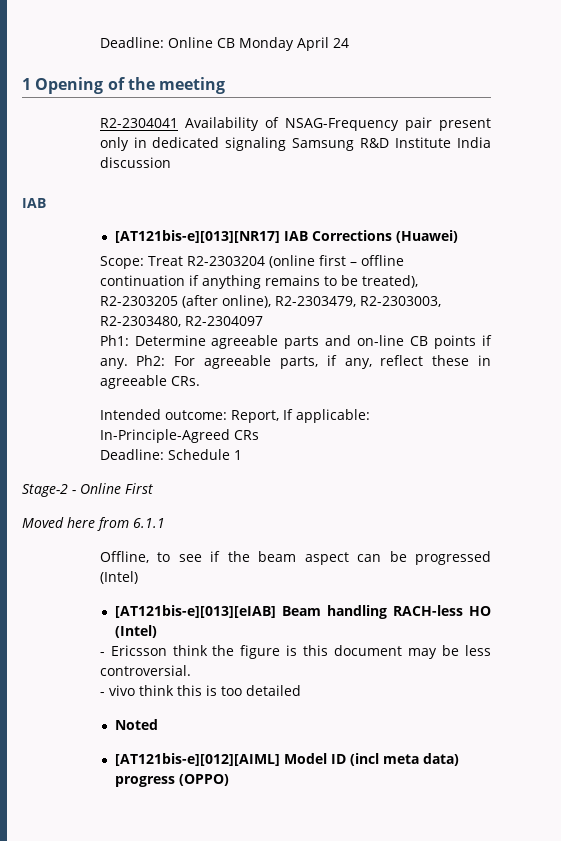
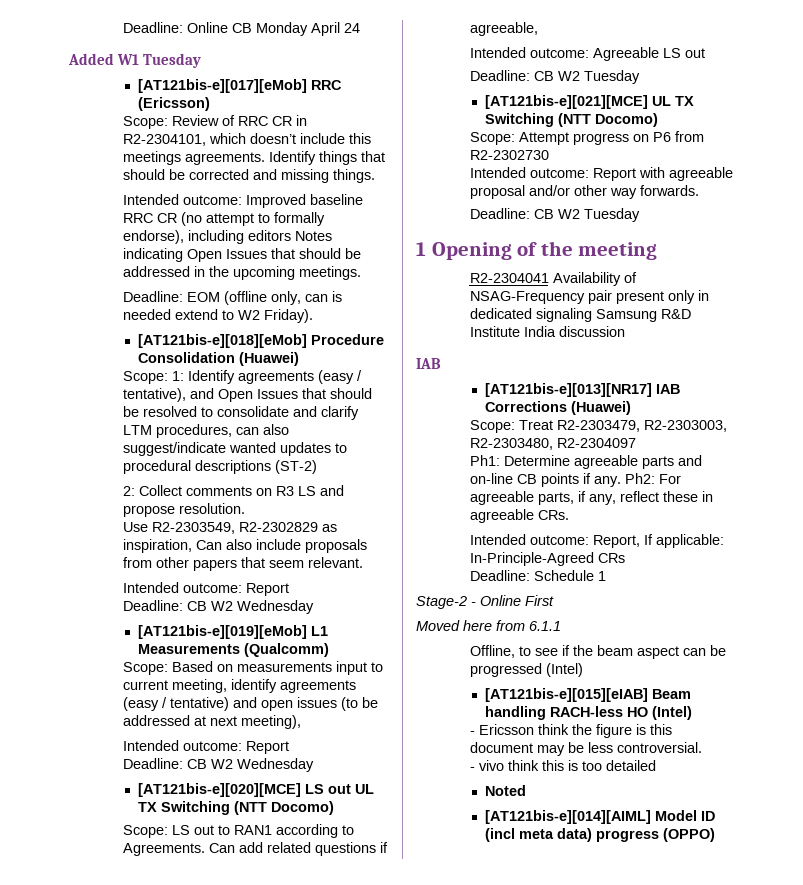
(349, 43) none -> [68,53,201,68] [138,79,343,93] [138,97,211,111] [122,115,307,129] [122,133,371,146] [122,151,385,165] [122,169,375,183] [122,194,363,208] [122,212,325,226] [122,230,332,244] [122,248,361,262] [122,266,361,280] [122,291,342,305] [122,309,313,323] [138,334,385,348] [138,352,300,366] [122,370,362,384] [122,388,372,402] [122,406,359,420] [122,424,289,438] [122,442,347,456] [122,460,317,474] [122,485,344,496] [122,503,245,517] [122,522,337,534] [122,539,367,553] [122,557,363,571] [122,582,289,596] [122,600,314,614] [138,625,329,639] [138,643,330,657] [122,661,383,675] [122,679,356,693] [122,697,378,711] [122,715,301,729] [122,740,289,754] [122,758,314,772] [138,783,375,797] [138,801,335,815] [122,824,354,838] [122,842,388,856] [469,22,538,36] [469,47,705,61] [469,70,640,84] [485,95,695,109] [485,113,659,127] [469,131,704,145] [469,150,549,160] [469,167,733,181] [469,185,699,199] [469,208,640,222] // Added W1 Tuesday // [AT121bis-e][017][eMob] RRC (Ericsson) // Scope: Review of RRC CR in R2-2304101, which doesn’t include this meetings agreements. Identify things that should be corrected and missing things. // Intended outcome: Improved baseline RRC CR (no attempt to formally endorse), including editors Notes indicating Open Issues that should be addressed in the upcoming meetings. // Deadline: EOM (offline only, can is needed extend to W2 Friday). // [AT121bis-e][018][eMob] Procedure Consolidation (Huawei) // Scope: 1: Identify agreements (easy / tentative), and Open Issues that should be resolved to consolidate and clarify LTM procedures, can also suggest/indicate wanted updates to procedural descriptions (ST-2) // 2: Collect comments on R3 LS and propose resolution. // Use R2-2303549, R2-2302829 as inspiration, Can also include proposals from other papers that seem relevant. // Intended outcome: Report // Deadline: CB W2 Wednesday // [AT121bis-e][019][eMob] L1 Measurements (Qualcomm) // Scope: Based on measurements input to current meeting, identify agreements (easy / tentative) and open issues (to be addressed at next meeting), // Intended outcome: Report // Deadline: CB W2 Wednesday // [AT121bis-e][020][MCE] LS out UL TX Switching (NTT Docomo) // Scope: LS out to RAN1 according to Agreements. Can add related questions if agreeable, // Intended outcome: Agreeable LS out // Deadline: CB W2 Tuesday // [AT121bis-e][021][MCE] UL TX Switching (NTT Docomo) // Scope: Attempt progress on P6 from R2-2302730 // Intended outcome: Report with agreeable proposal and/or other way forwards. // Deadline: CB W2 Tuesday
[186,255,404,268] [99,275,418,289] [99,295,271,308] R2-2303204 (online first – offline continuation if anything remains to be treated), R2-2303205 (after online), -> (553, 425) none
[115,605,277,618] [AT121bis-e][013][eIAB] -> [485,688,649,702] [AT121bis-e][015][eIAB]
[115,753,281,766] [AT121bis-e][012][AIML] -> [485,810,652,824] [AT121bis-e][014][AIML]

